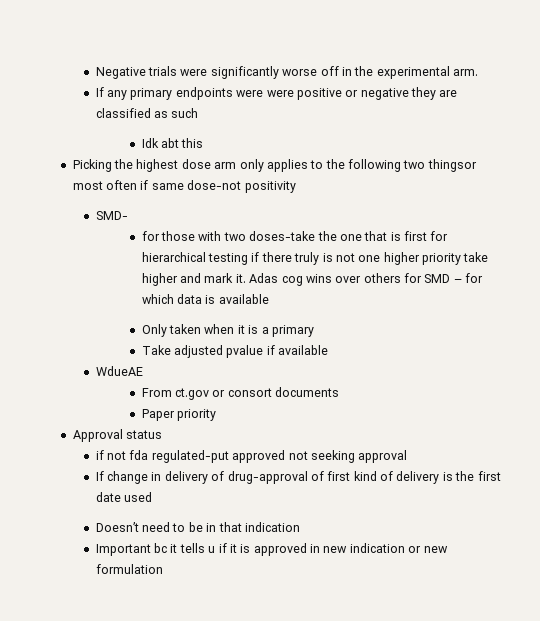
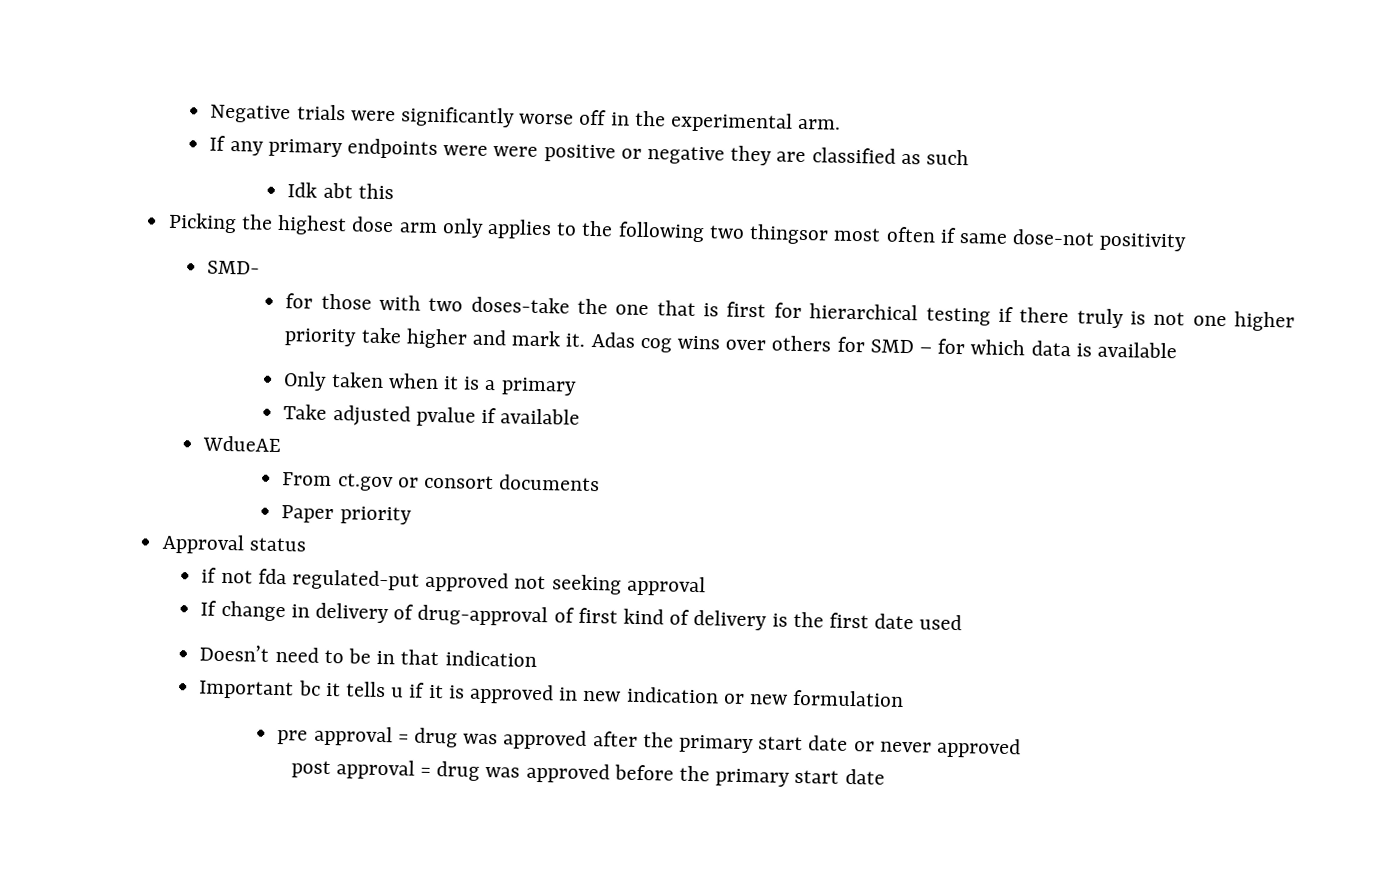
(163, 569) none -> [277,725,1022,759] [290,759,885,787] // pre approval = drug was approved after the primary start date or never approved // post approval = drug was approved before the primary start date

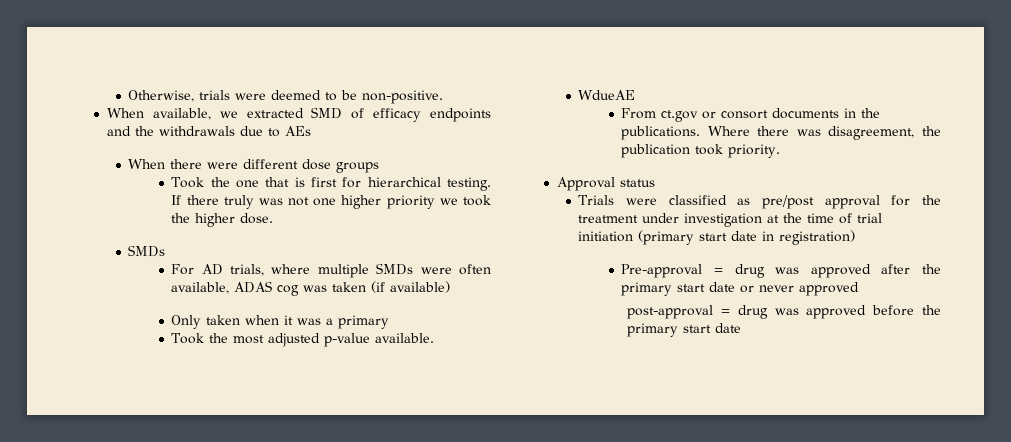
[210,104,292,124] Negative -> [128,90,195,102] Otherwise,
[399,106,842,133] [209,135,970,166] [287,182,394,200] [167,212,1188,252] [207,260,261,275] [285,293,570,314] significantly worse off in the experimental arm. // If any primary endpoints were were positive or negative they are classified as such // Idk abt this // Picking the highest dose arm only applies to the following two thingsor most often if same dose-not positivity // SMD- // for those with two doses-take -> [271,90,444,104] [106,107,492,122] [106,126,311,137] [128,159,380,173] [171,177,205,188] deemed to be non-positive. // When available, we extracted SMD of efficacy endpoints and the withdrawals due to AEs // When there were different dose groups // Took
[925,306,1014,326] testing if -> [447,177,492,191] [171,195,182,205] testing. If
[1129,311,1146,325] is -> [258,198,283,205] was
[360,327,1178,359] take higher and mark it. Adas cog wins over others for SMD – for which data is available -> [439,195,491,206] [171,213,274,227] [128,245,166,257] [171,263,491,278] [171,281,451,296] we took the higher dose. // SMDs // For AD trials, where multiple SMDs were often available, ADAS cog was taken (if available)
[463,376,481,390] is -> [297,318,322,325] was
[283,404,581,427] Take adjusted pvalue if available -> [171,333,435,347] Took the most adjusted p-value available.
[281,505,412,525] [161,533,308,555] [201,567,706,597] [200,600,963,631] [199,644,537,667] [198,680,905,708] [277,725,393,747] // Paper priority // Approval status // if not fda regulated-put approved not seeking approval // If change in delivery of drug-approval of first kind of delivery is the first date used // Doesn’t need to be in that indication // Important bc it tells u if it is approved in new indication or new formulation // pre approval -> [844,108,881,118] [621,126,941,140] [621,144,781,158] [556,177,655,191] [578,195,941,209] [578,213,883,227] [578,230,856,245] [621,264,703,278] in the publications. Where there was disagreement, the publication took priority. // Approval status // Trials were classified as pre/post approval for the treatment under investigation at the time of trial initiation (primary start date in registration) // Pre-approval
[290,759,415,780] post approval -> [627,305,714,319] post-approval

